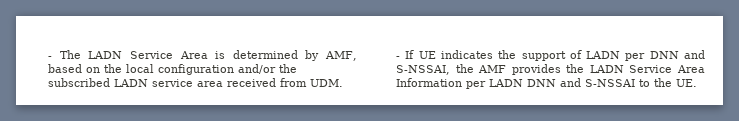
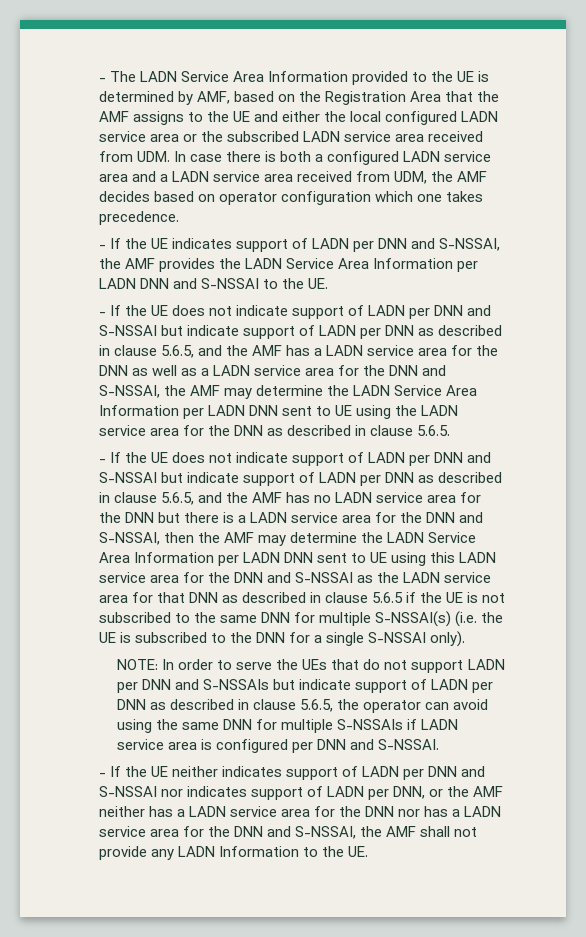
(208, 55) none -> [267,71,474,85] Information provided to the UE
[126,64,277,75] local configuration and/or -> [324,91,499,105] [98,111,498,125] [98,131,197,142] Registration Area that the AMF assigns to the UE and either the local configured LADN service area or
[396,50,415,59] // - If -> [173,151,491,165] [98,171,487,184] [98,191,483,205] [98,211,179,225] [98,238,147,249] In case there is both a configured LADN service area and a LADN service area received from UDM, the AMF decides based on operator configuration which one takes precedence. // - If the
[498,50,517,59] the -> (232, 243) none
(698, 83) none -> [98,305,492,319] [98,325,502,339] [98,345,499,358] [98,365,447,376] [98,385,477,399] [98,405,458,419] [98,425,450,436] [98,452,492,466] [98,472,502,486] [98,492,482,505] [98,512,484,523] [98,532,476,546] [98,552,496,566] [98,572,491,583] [98,592,506,603] [98,611,503,627] [98,631,465,647] [116,659,505,673] [116,679,494,693] [116,699,489,713] [116,719,459,733] [116,739,440,753] [98,766,486,780] [98,786,503,800] [98,806,502,817] [98,826,477,839] [98,846,368,860] // - If the UE does not indicate support of LADN per DNN and S-NSSAI but indicate support of LADN per DNN as described in clause 5.6.5, and the AMF has a LADN service area for the DNN as well as a LADN service area for the DNN and S-NSSAI, the AMF may determine the LADN Service Area Information per LADN DNN sent to UE using the LADN service area for the DNN as described in clause 5.6.5. // - If the UE does not indicate support of LADN per DNN and S-NSSAI but indicate support of LADN per DNN as described in clause 5.6.5, and the AMF has no LADN service area for the DNN but there is a LADN service area for the DNN and S-NSSAI, then the AMF may determine the LADN Service Area Information per LADN DNN sent to UE using this LADN service area for the DNN and S-NSSAI as the LADN service area for that DNN as described in clause 5.6.5 if the UE is not subscribed to the same DNN for multiple S-NSSAI(s) (i.e. the UE is subscribed to the DNN for a single S-NSSAI only). // NOTE: In order to serve the UEs that do not support LADN per DNN and S-NSSAIs but indicate support of LADN per DNN as described in clause 5.6.5, the operator can avoid using the same DNN for multiple S-NSSAIs if LADN service area is configured per DNN and S-NSSAI. // - If the UE neither indicates support of LADN per DNN and S-NSSAI nor indicates support of LADN per DNN, or the AMF neither has a LADN service area for the DNN nor has a LADN service area for the DNN and S-NSSAI, the AMF shall not provide any LADN Information to the UE.

